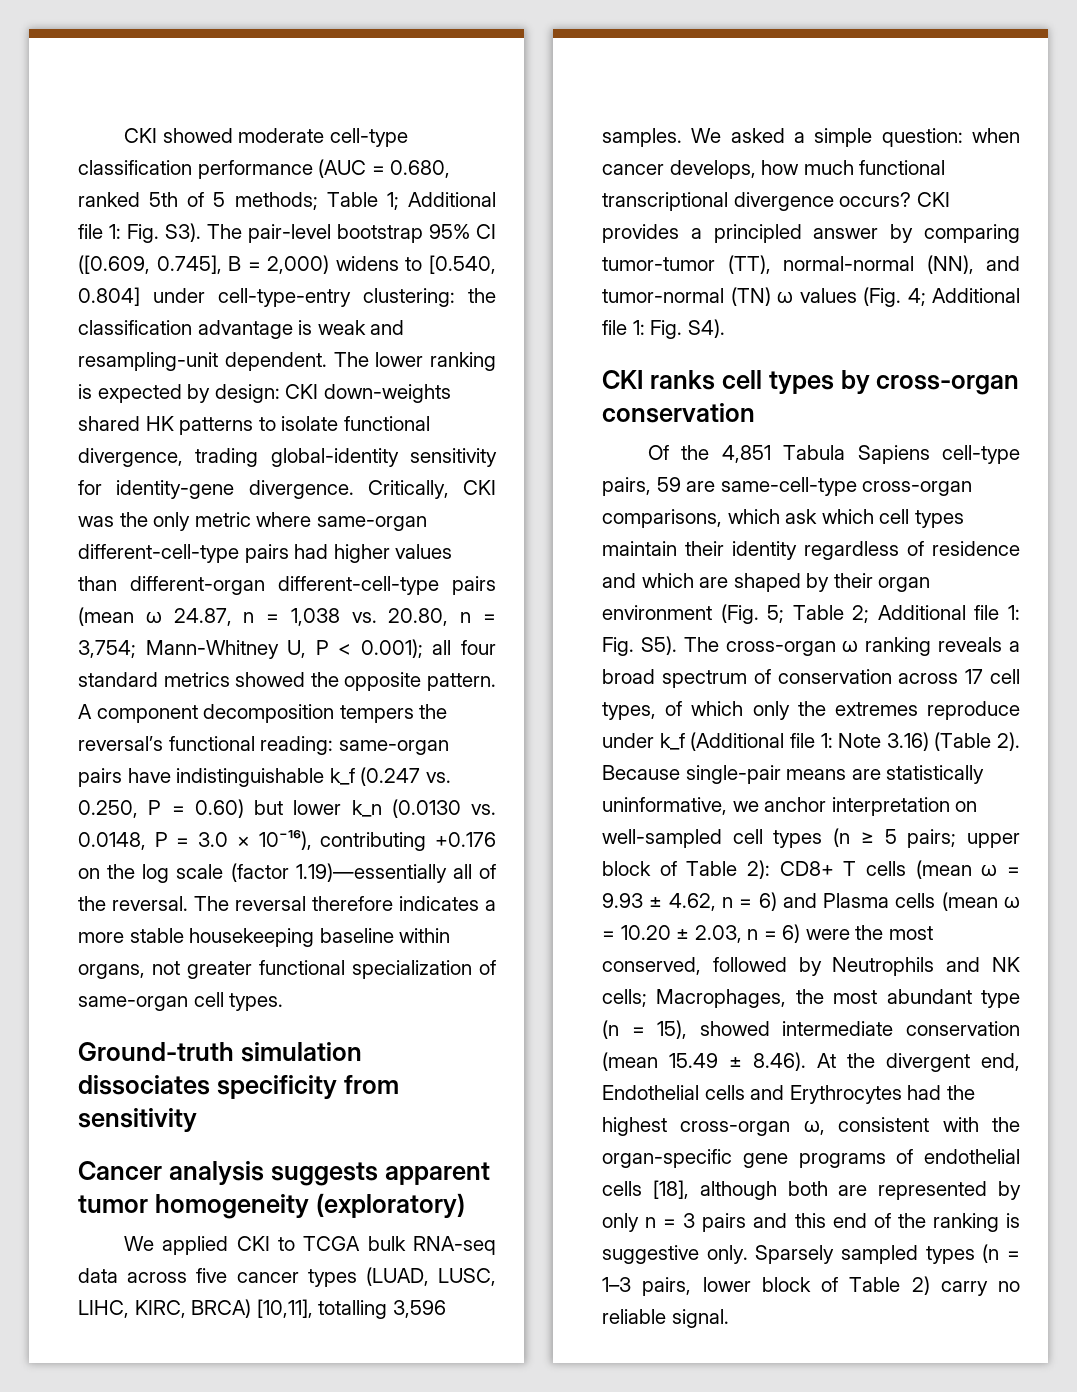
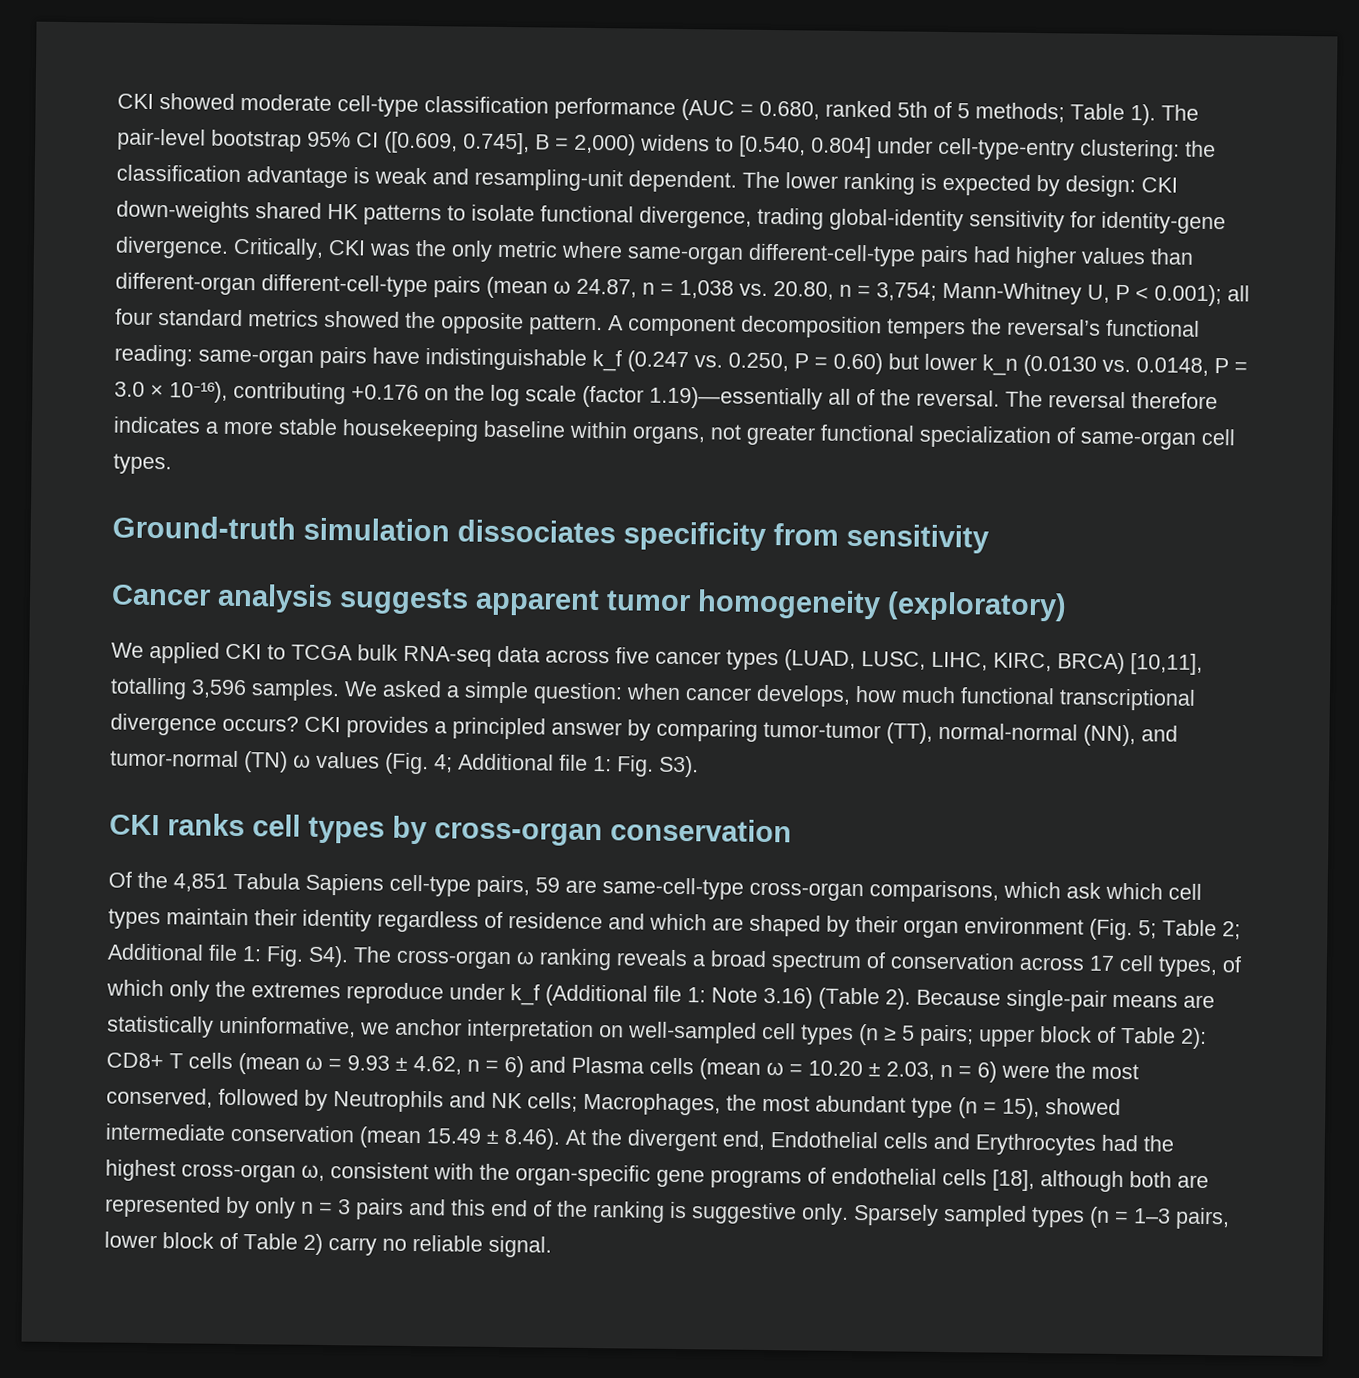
[386,192,496,210] [78,223,201,243] 1; Additional file 1: Fig. S3). -> [1130,104,1156,126] 1).
[687,319,725,338] S4). -> [659,755,699,778] S3).
[640,636,677,655] S5). -> [308,945,349,968] S4).

